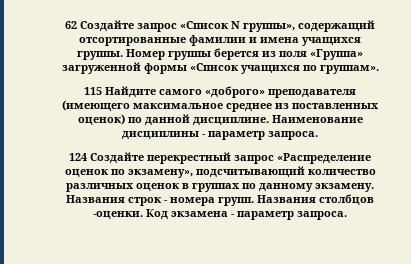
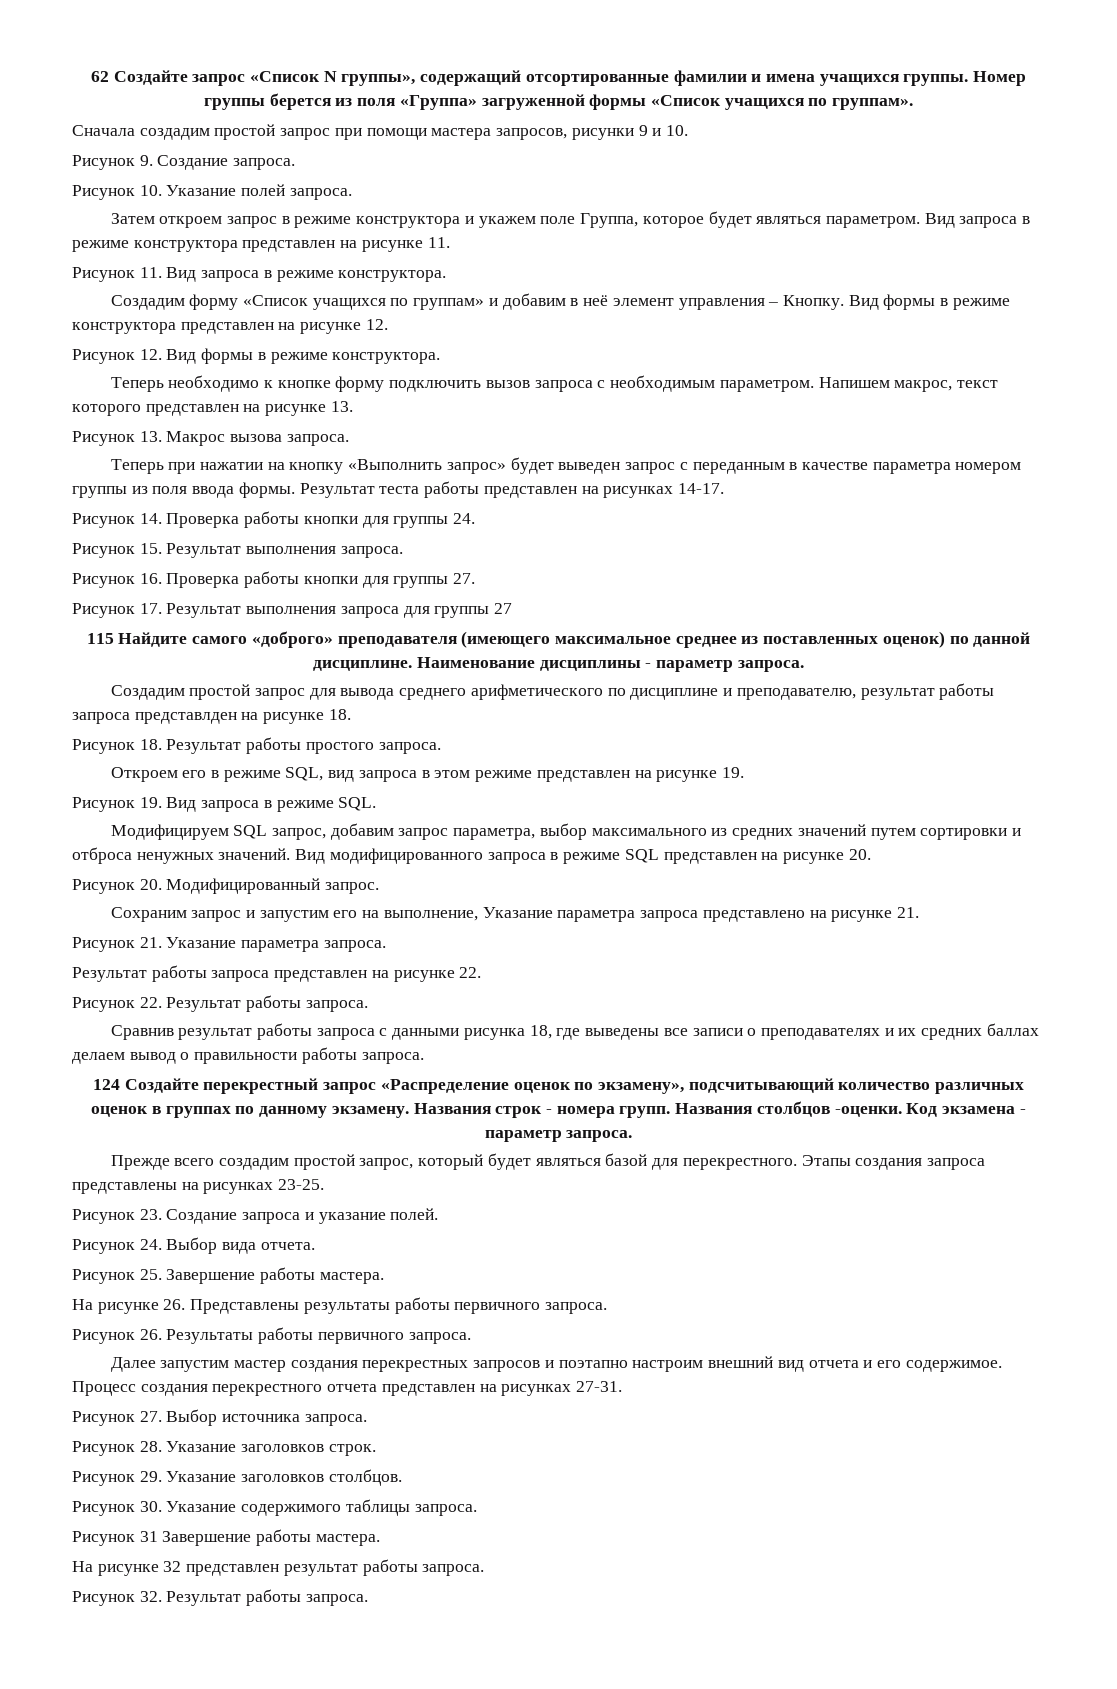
(379, 69) none -> [72,124,688,140] [72,155,296,170] [72,184,352,200] [110,211,1031,228] [72,237,450,252] [72,267,447,282] [110,293,1010,310] [72,319,388,334] [72,348,441,364] [110,375,998,392] [72,401,353,416] [72,431,349,446] [110,457,1022,474] [72,481,724,498] [72,511,476,528] [72,543,403,558] [72,571,476,588] [72,603,513,618] // Сначала создадим простой запрос при помощи мастера запросов, рисунки 9 и 10. // Рисунок 9. Создание запроса. // Рисунок 10. Указание полей запроса. // Затем откроем запрос в режиме конструктора и укажем поле Группа, которое будет являться параметром. Вид запроса в режиме конструктора представлен на рисунке 11. // Рисунок 11. Вид запроса в режиме конструктора. // Создадим форму «Список учащихся по группам» и добавим в неё элемент управления – Кнопку. Вид формы в режиме конструктора представлен на рисунке 12. // Рисунок 12. Вид формы в режиме конструктора. // Теперь необходимо к кнопке форму подключить вызов запроса с необходимым параметром. Напишем макрос, текст которого представлен на рисунке 13. // Рисунок 13. Макрос вызова запроса. // Теперь при нажатии на кнопку «Выполнить запрос» будет выведен запрос с переданным в качестве параметра номером группы из поля ввода формы. Результат теста работы представлен на рисунках 14-17. // Рисунок 14. Проверка работы кнопки для группы 24. // Рисунок 15. Результат выполнения запроса. // Рисунок 16. Проверка работы кнопки для группы 27. // Рисунок 17. Результат выполнения запроса для группы 27
(318, 135) none -> [110,683,995,700] [72,709,351,724] [72,737,441,754] [110,767,744,782] [72,797,377,812] [110,823,1021,840] [72,847,871,864] [72,878,380,894] [110,907,919,922] [72,937,386,952] [72,965,482,982] [72,995,368,1012] [110,1023,1039,1040] [72,1047,424,1064] // Создадим простой запрос для вывода среднего арифметического по дисциплине и преподавателю, результат работы запроса представлден на рисунке 18. // Рисунок 18. Результат работы простого запроса. // Откроем его в режиме SQL, вид запроса в этом режиме представлен на рисунке 19. // Рисунок 19. Вид запроса в режиме SQL. // Модифицируем SQL запрос, добавим запрос параметра, выбор максимального из средних значений путем сортировки и отброса ненужных значений. Вид модифицированного запроса в режиме SQL представлен на рисунке 20. // Рисунок 20. Модифицированный запрос. // Сохраним запрос и запустим его на выполнение, Указание параметра запроса представлено на рисунке 21. // Рисунок 21. Указание параметра запроса. // Результат работы запроса представлен на рисунке 22. // Рисунок 22. Результат работы запроса. // Сравнив результат работы запроса с данными рисунка 18, где выведены все записи о преподавателях и их средних баллах делаем вывод о правильности работы запроса.
(347, 215) none -> [110,1153,985,1170] [72,1179,325,1194] [72,1208,439,1224] [72,1237,315,1254] [72,1267,384,1284] [72,1297,608,1314] [72,1327,471,1344] [110,1356,1002,1372] [72,1381,623,1396] [72,1409,367,1426] [72,1441,376,1456] [72,1469,402,1486] [72,1499,477,1516] [72,1529,380,1546] [72,1559,485,1576] [72,1589,368,1606] // Прежде всего создадим простой запрос, который будет являться базой для перекрестного. Этапы создания запроса представлены на рисунках 23-25. // Рисунок 23. Создание запроса и указание полей. // Рисунок 24. Выбор вида отчета. // Рисунок 25. Завершение работы мастера. // На рисунке 26. Представлены результаты работы первичного запроса. // Рисунок 26. Результаты работы первичного запроса. // Далее запустим мастер создания перекрестных запросов и поэтапно настроим внешний вид отчета и его содержимое. Процесс создания перекрестного отчета представлен на рисунках 27-31. // Рисунок 27. Выбор источника запроса. // Рисунок 28. Указание заголовков строк. // Рисунок 29. Указание заголовков столбцов. // Рисунок 30. Указание содержимого таблицы запроса. // Рисунок 31 Завершение работы мастера. // На рисунке 32 представлен результат работы запроса. // Рисунок 32. Результат работы запроса.

